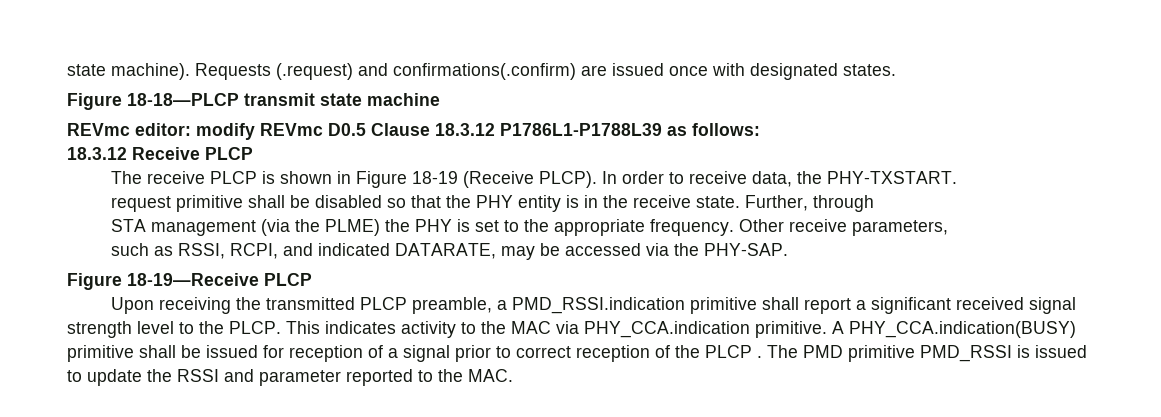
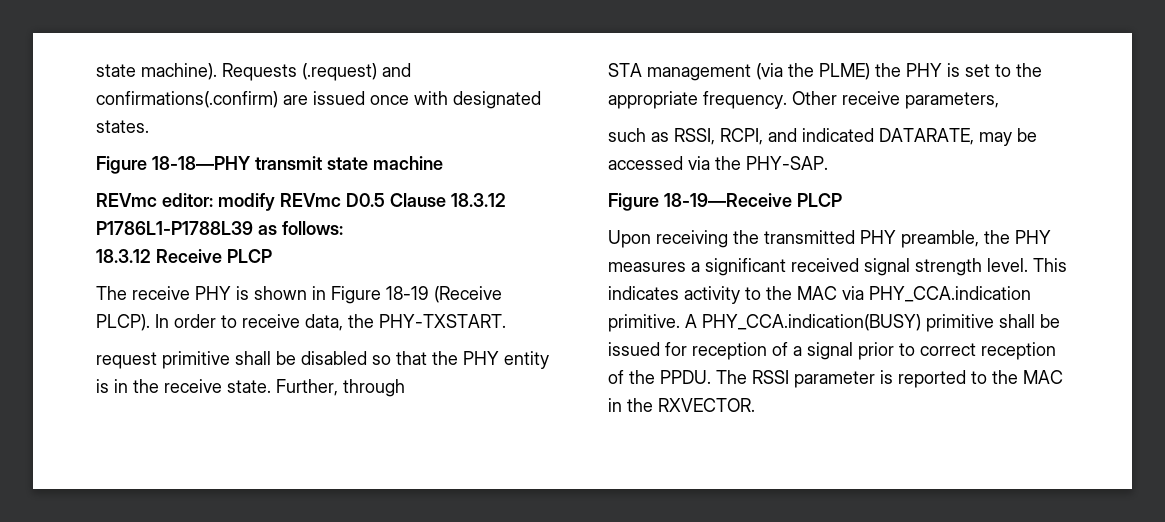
[127,93,239,106] 18-18—PLCP -> [152,156,251,170] 18-18—PHY
[210,171,258,184] PLCP -> [195,286,231,300] PHY
[360,297,852,314] PLCP preamble, a PMD_RSSI.indication primitive shall report -> [860,230,1051,248] [608,262,686,272] PHY preamble, the PHY measures
[137,321,281,334] level to the PLCP. -> [987,258,1028,272] level.
[705,345,1087,362] [67,369,513,386] PLCP . The PMD primitive PMD_RSSI is issued to update the RSSI and parameter reported to the MAC. -> [660,370,1063,388] [608,398,755,412] PPDU. The RSSI parameter is reported to the MAC in the RXVECTOR.

